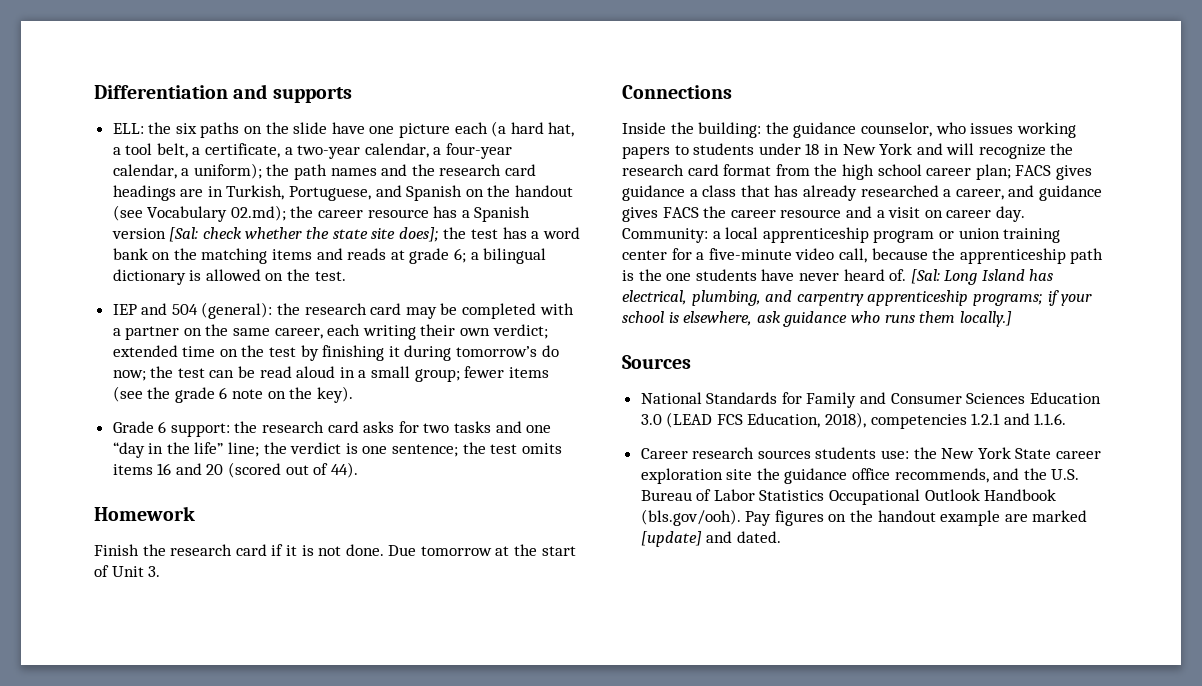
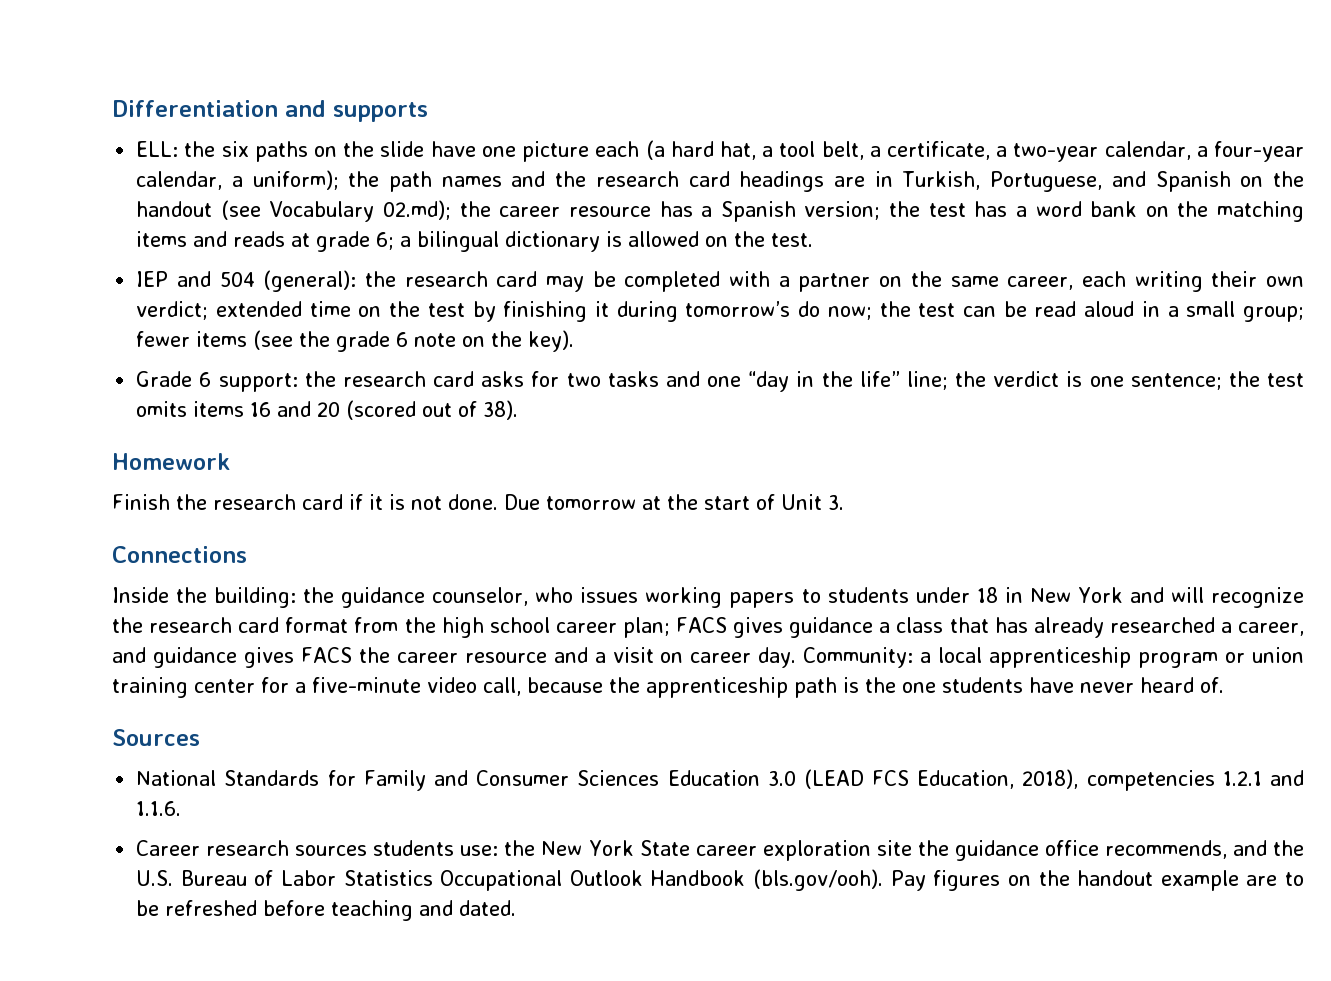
[111,227,439,242] version [Sal: check whether the state site does]; -> [804,201,881,220] version;
[330,462,358,478] 44). -> [483,400,519,420] 38).
[910,269,1054,285] [622,290,1093,306] [622,311,1012,327] [Sal: Long Island has electrical, plumbing, and carpentry apprenticeship programs; if your school is elsewhere, ask guidance who runs them locally.] -> (1224, 685) none
[1032,510,1088,522] [640,531,702,547] marked [update] -> [1284,872,1304,886] [136,900,414,921] to be refreshed before teaching

